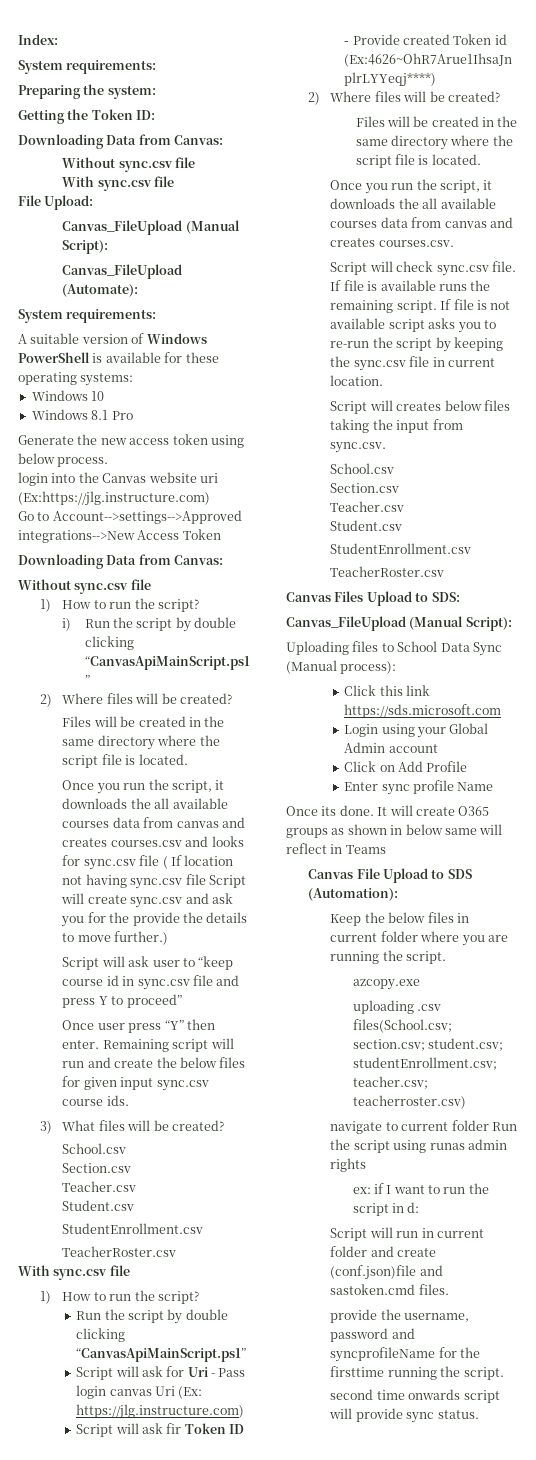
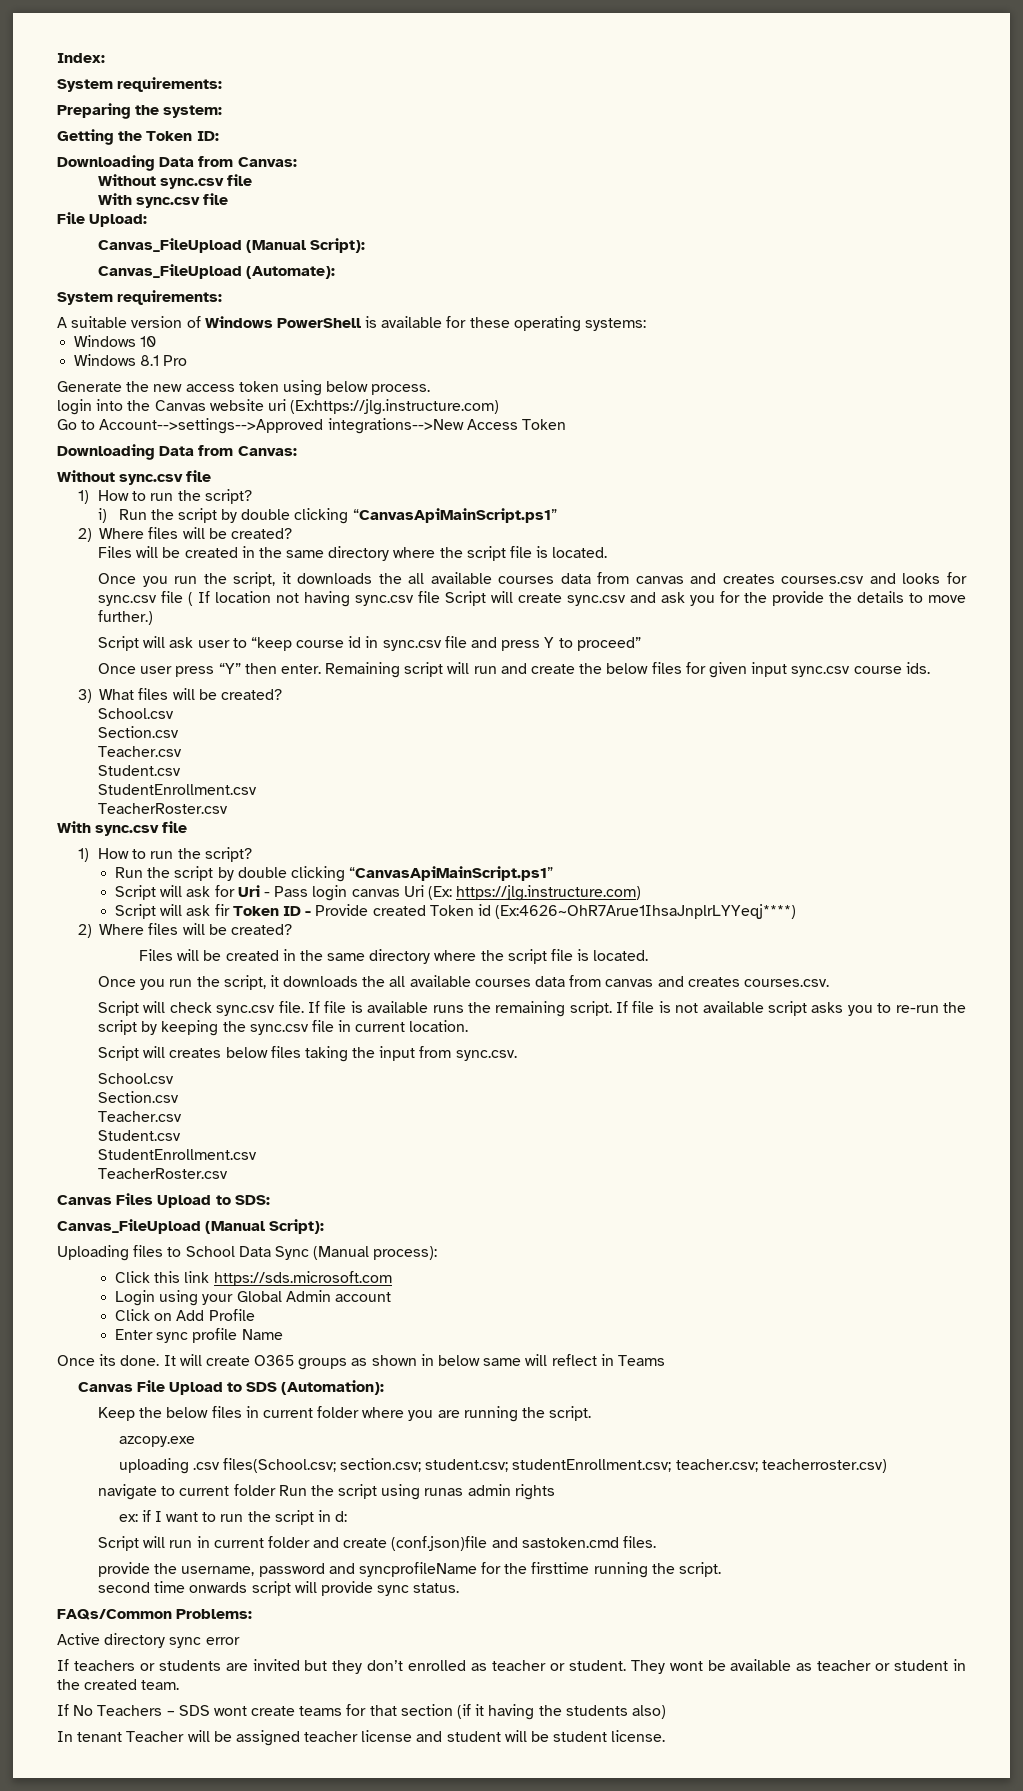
(479, 1414) none -> [57,1609,253,1620] [57,1633,240,1648] [57,1659,966,1674] [57,1679,180,1690] [57,1704,666,1720] [57,1730,666,1746] // FAQs/Common Problems: // Active directory sync error // If teachers or students are invited but they don’t enrolled as teacher or student. They wont be available as teacher or student in the created team. // If No Teachers – SDS wont create teams for that section (if it having the students also) // In tenant Teacher will be assigned teacher license and student will be student license.

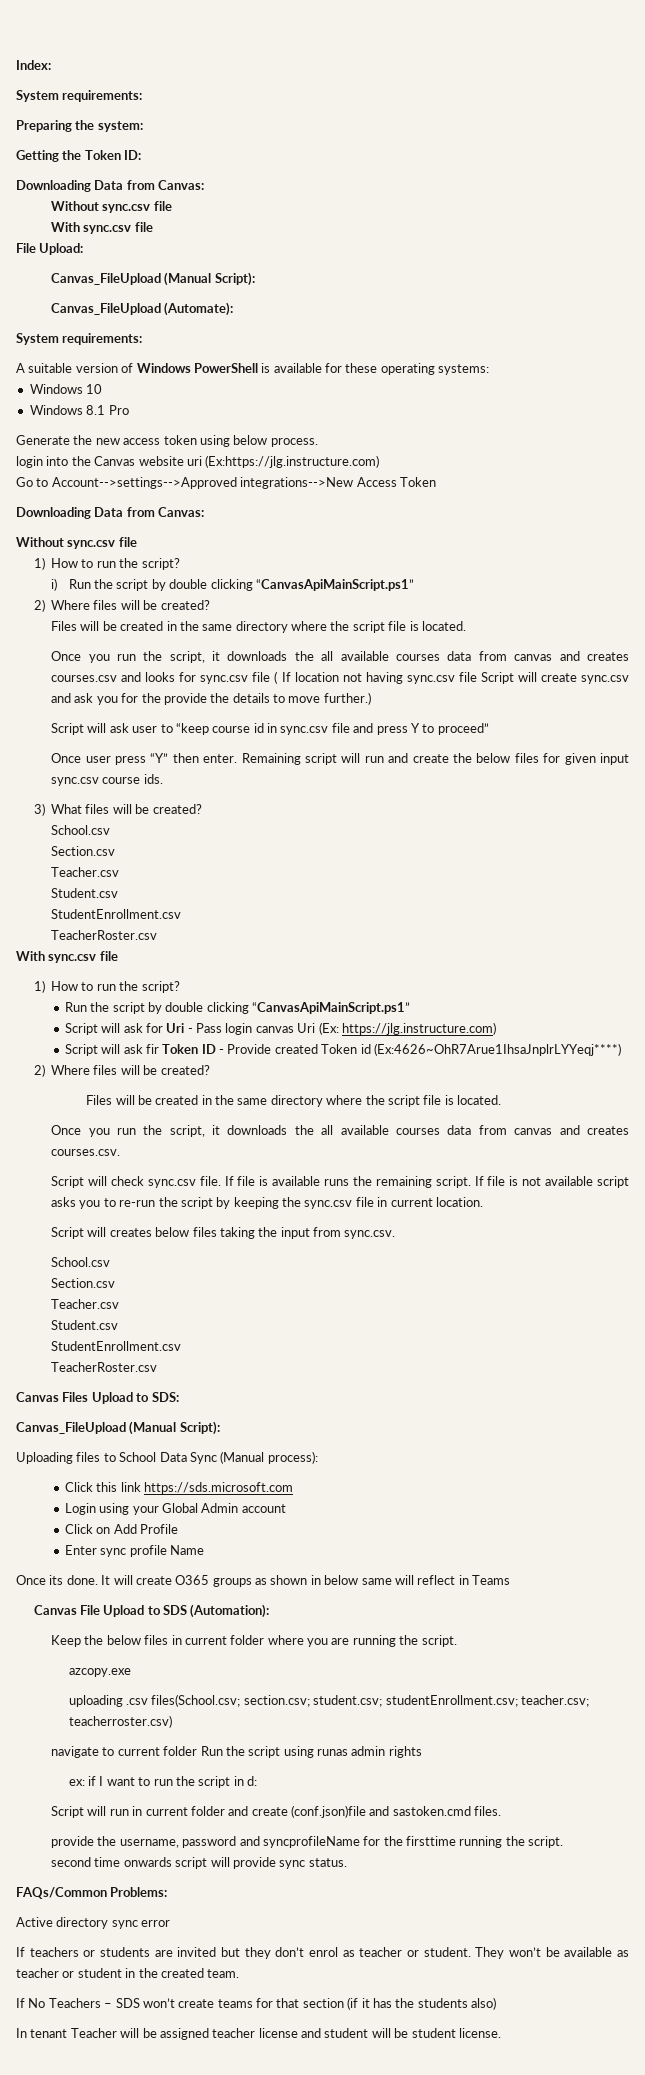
[408,1660,467,1671] enrolled -> [309,1947,338,1957] enrol
[669,1661,703,1671] wont -> [509,1947,542,1957] won’t
[213,1706,247,1716] wont -> [142,1998,175,2008] won’t
[488,1704,535,1720] having -> [372,1998,392,2008] has

